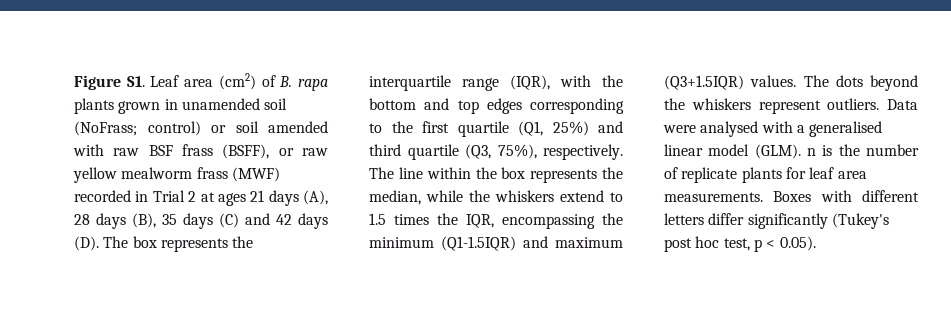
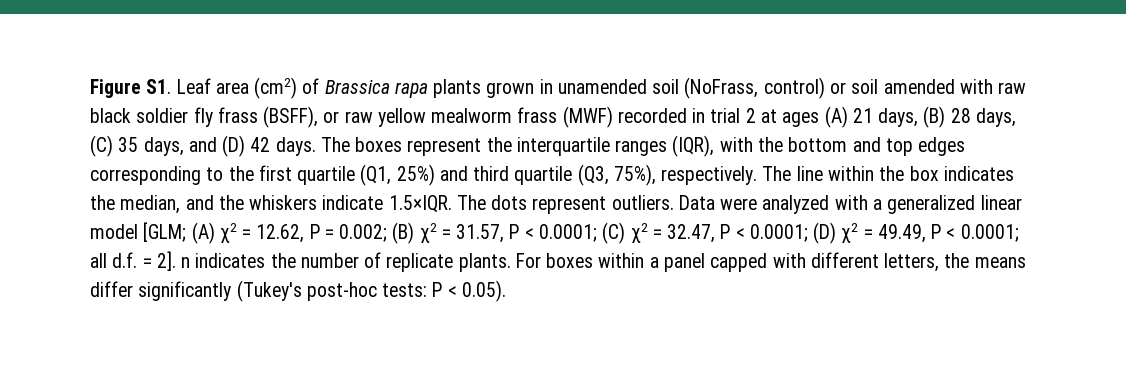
[279,76,293,87] B. -> [324,79,390,94] Brassica
[74,121,137,136] (NoFrass; -> [684,77,759,99] (NoFrass,
[148,145,173,156] BSF -> [90,107,213,127] black soldier fly
[152,190,185,202] Trial -> [710,108,741,123] trial
[250,190,328,206] [74,213,328,229] [74,236,228,252] 21 days (A), 28 days (B), 35 days (C) and 42 days (D). The box represents -> [824,106,1016,128] [90,135,482,157] (A) 21 days, (B) 28 days, (C) 35 days, and (D) 42 days. The boxes represent
[462,78,499,91] range -> [615,140,668,156] ranges
[530,169,598,183] represents -> [943,166,1014,181] indicates
[426,190,623,202] [369,213,623,229] [369,236,623,251] [664,75,918,91] [664,98,751,110] while the whiskers extend to 1.5 times the IQR, encompassing the minimum (Q1-1.5IQR) and maximum (Q3+1.5IQR) values. The dots beyond the whiskers -> [185,195,528,213] and the whiskers indicate 1.5×IQR. The dots
[700,121,759,137] analysed -> [762,195,830,214] analyzed
[809,121,883,137] generalised -> [887,195,976,214] generalized
[754,144,919,159] [664,167,867,183] [664,190,919,202] [664,213,889,229] [664,236,762,252] (GLM). n is the number of replicate plants for leaf area measurements. Boxes with different letters differ significantly (Tukey's post hoc test, p -> [143,222,1019,244] [90,251,1026,272] [90,280,443,302] [GLM; (A) χ2 = 12.62, P = 0.002; (B) χ2 = 31.57, P < 0.0001; (C) χ2 = 32.47, P < 0.0001; (D) χ2 = 49.49, P < 0.0001; all d.f. = 2]. n indicates the number of replicate plants. For boxes within a panel capped with different letters, the means differ significantly (Tukey's post-hoc tests: P

